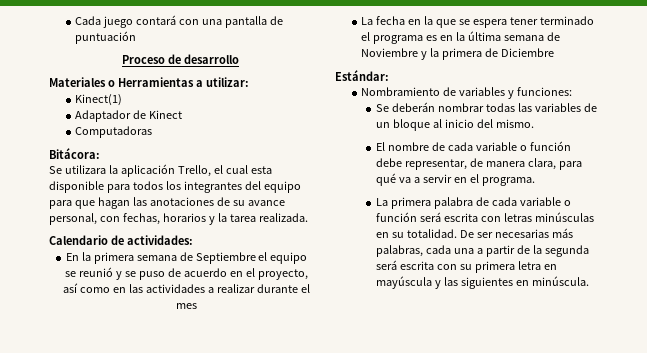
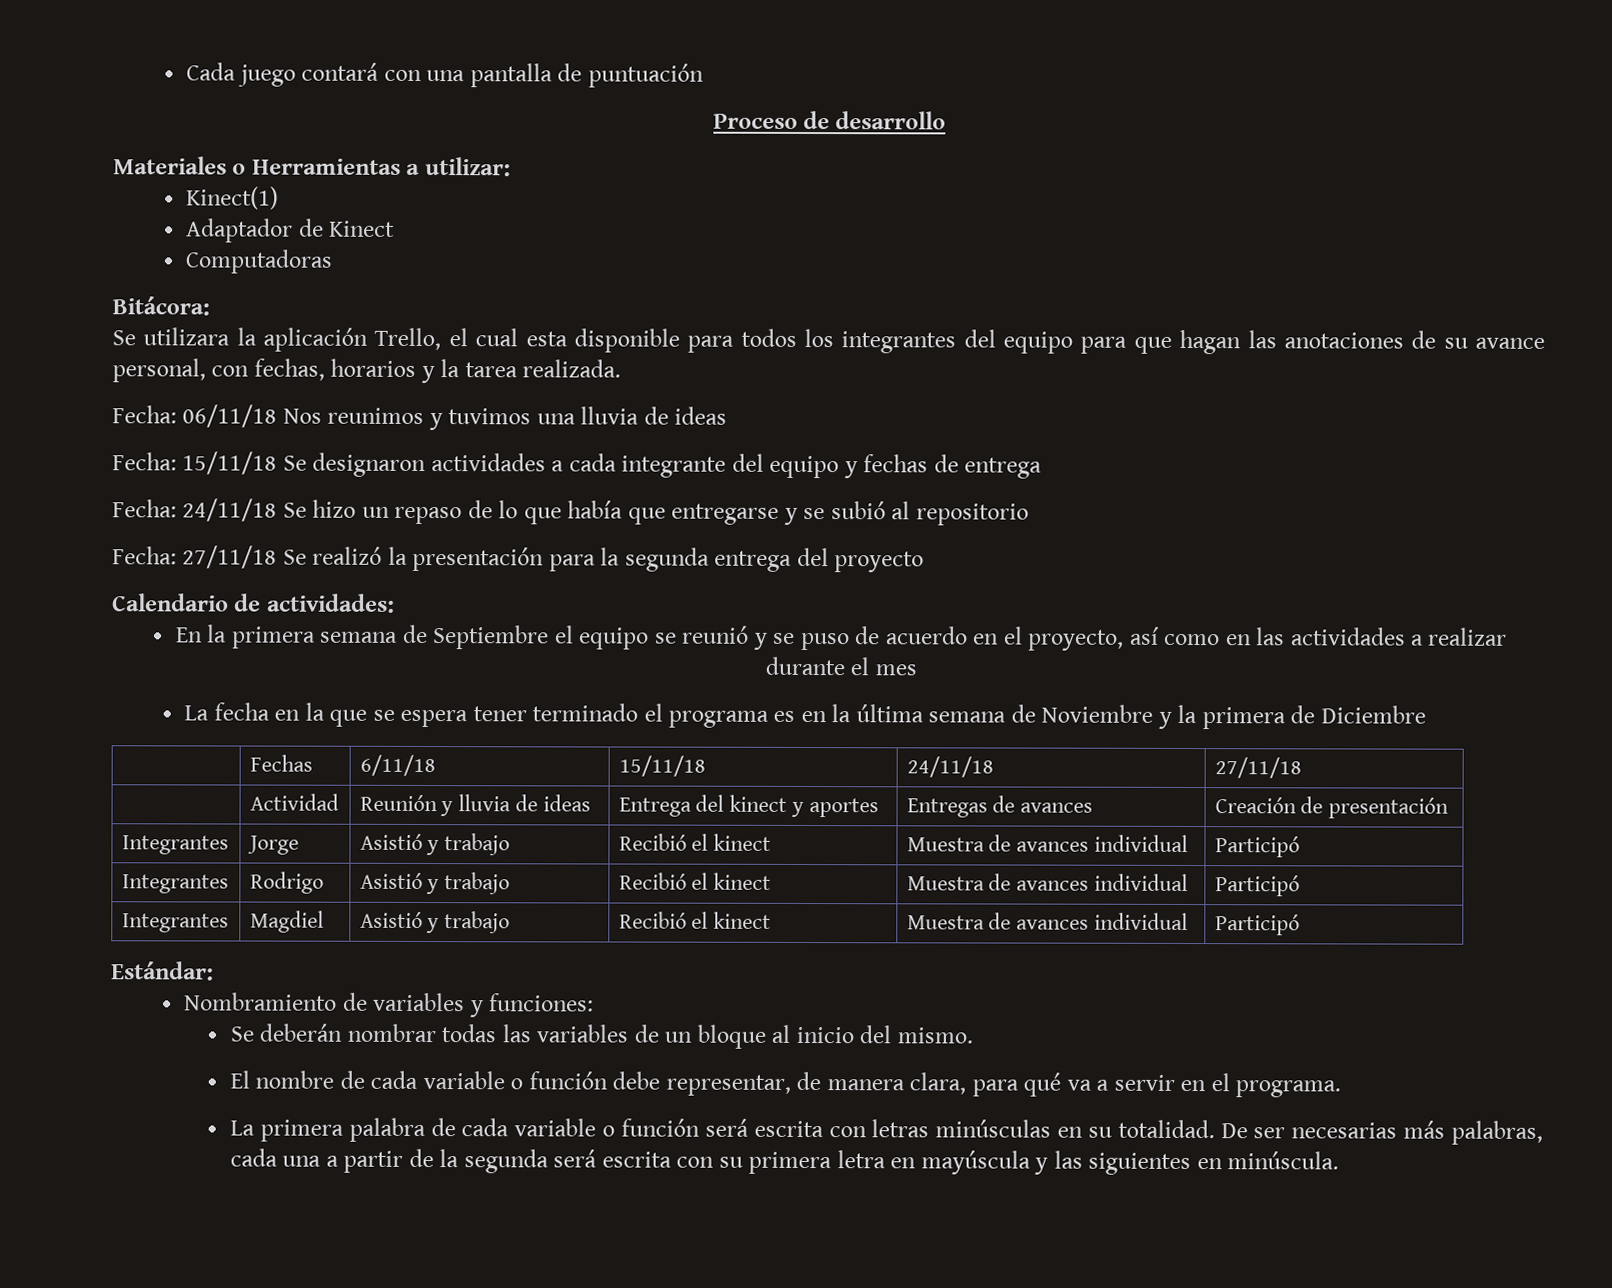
(308, 217) none -> [112,404,728,431] [112,451,1043,479] [112,498,1029,526] [112,545,925,573] // Fecha: 06/11/18 Nos reunimos y tuvimos una lluvia de ideas // Fecha: 15/11/18 Se designaron actividades a cada integrante del equipo y fechas de entrega // Fecha: 24/11/18 Se hizo un repaso de lo que había que entregarse y se subió al repositorio // Fecha: 27/11/18 Se realizó la presentación para la segunda entrega del proyecto
(555, 52) none -> [249,754,313,772] [359,754,436,777] [618,755,706,777] [906,756,994,778] [1214,757,1302,779] [249,793,339,811] [359,794,591,817] [618,794,879,818] [906,795,1094,818] [1214,796,1450,819] [121,835,229,855] [246,835,299,855] [359,833,511,856] [618,833,772,851] [906,834,1188,852] [1214,836,1300,858] [121,874,229,894] [249,871,324,894] [359,872,511,895] [618,872,772,890] [906,873,1188,891] [1214,875,1300,897] [121,913,229,933] [249,910,324,933] [359,911,511,934] [618,911,772,929] [906,912,1188,930] [1214,914,1300,936] // | Fechas | 6/11/18 | 15/11/18 | 24/11/18 | 27/11/18 // | Actividad | Reunión y lluvia de ideas | Entrega del kinect y aportes | Entregas de avances | Creación de presentación // Integrantes | Jorge | Asistió y trabajo | Recibió el kinect | Muestra de avances individual | Participó // Integrantes | Rodrigo | Asistió y trabajo | Recibió el kinect | Muestra de avances individual | Participó // Integrantes | Magdiel | Asistió y trabajo | Recibió el kinect | Muestra de avances individual | Participó

